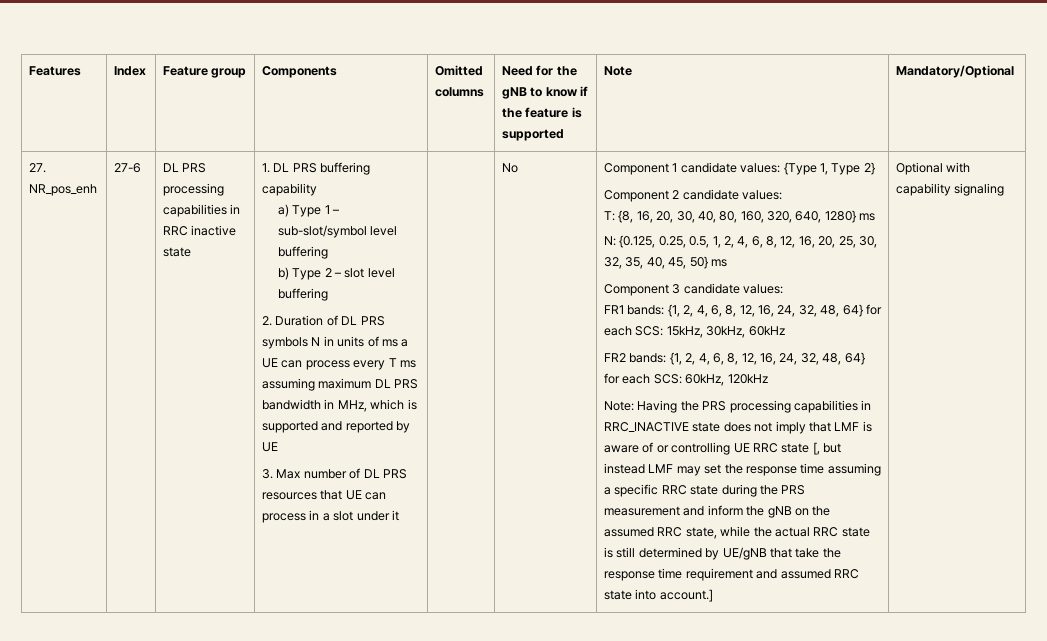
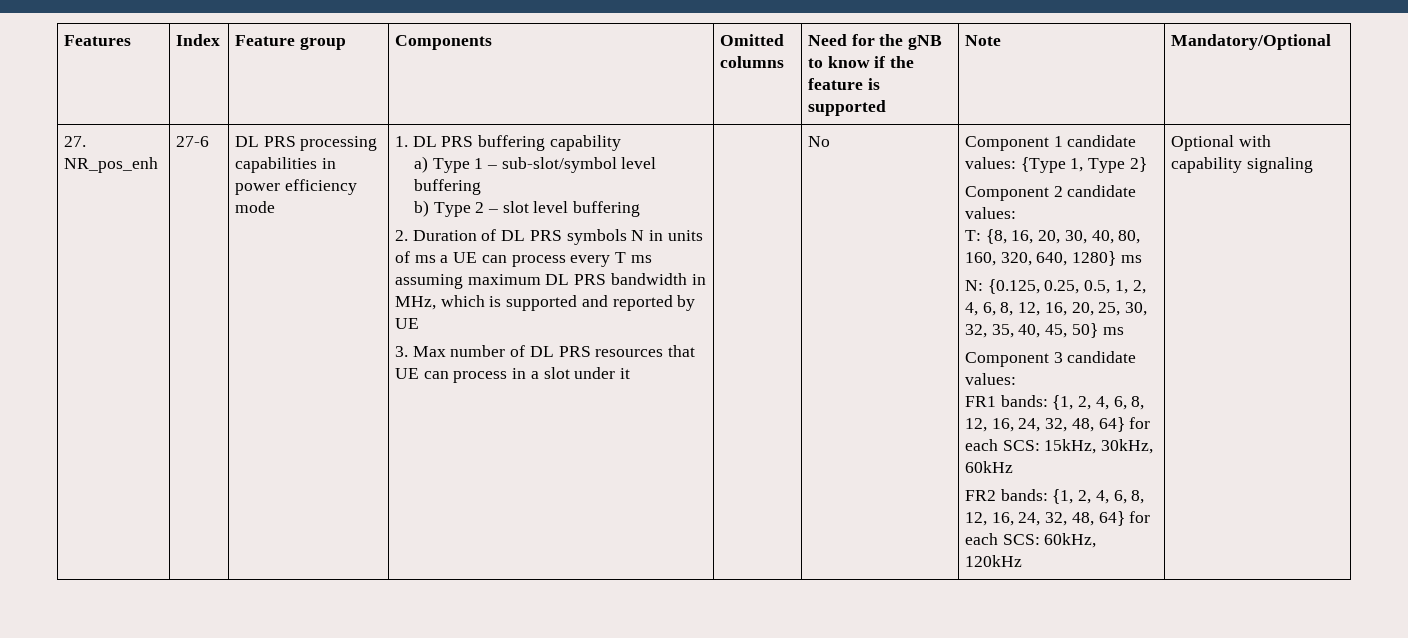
[163,225,237,236] [163,247,192,257] RRC inactive state -> [235,179,357,195] [235,201,276,213] power efficiency mode
[604,400,872,413] [604,421,872,434] [604,442,842,455] [604,463,881,476] [604,484,806,497] [604,505,831,518] [604,526,870,539] [604,547,841,560] [604,568,859,581] [604,589,713,602] // Note: Having the PRS processing capabilities in RRC_INACTIVE state does not imply that LMF is aware of or controlling UE RRC state [, but instead LMF may set the response time assuming a specific RRC state during the PRS measurement and inform the gNB on the assumed RRC state, while the actual RRC state is still determined by UE/gNB that take the response time requirement and assumed RRC state into account.] -> (1023, 561) none

